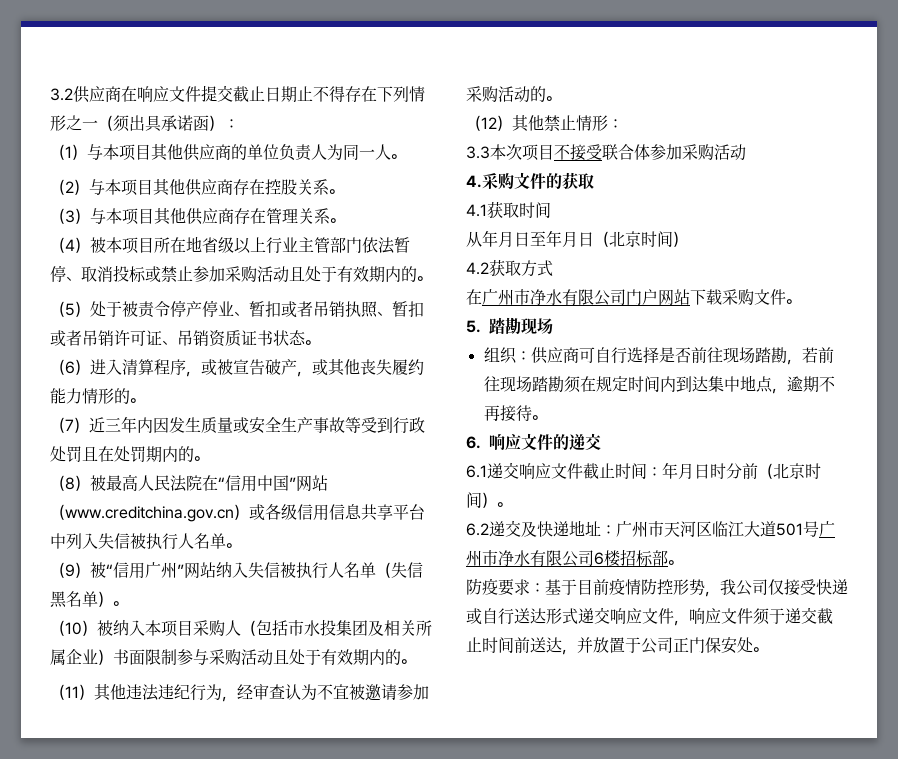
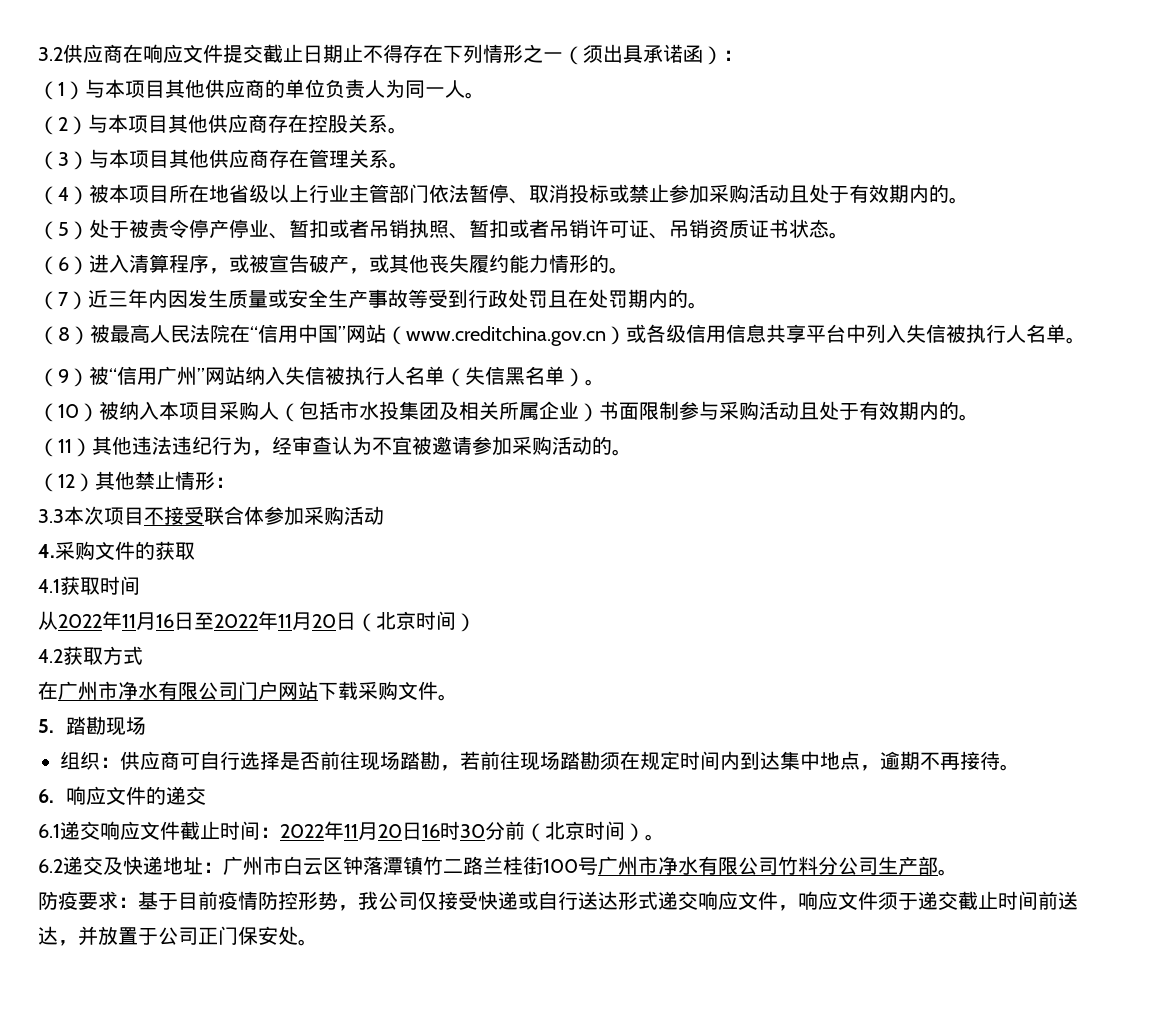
[482,230,578,247] 年月日至年月 -> [58,611,336,630] 2022年11月16日至2022年11月20
[662,462,726,479] 年月日时 -> [280,821,485,840] 2022年11月20日16时30
[664,521,803,537] 天河区临江大道501 -> [283,856,578,875] 白云区钟落潭镇竹二路兰桂街100
[594,549,653,567] 6楼招标 -> [778,856,918,875] 竹料分公司生产

